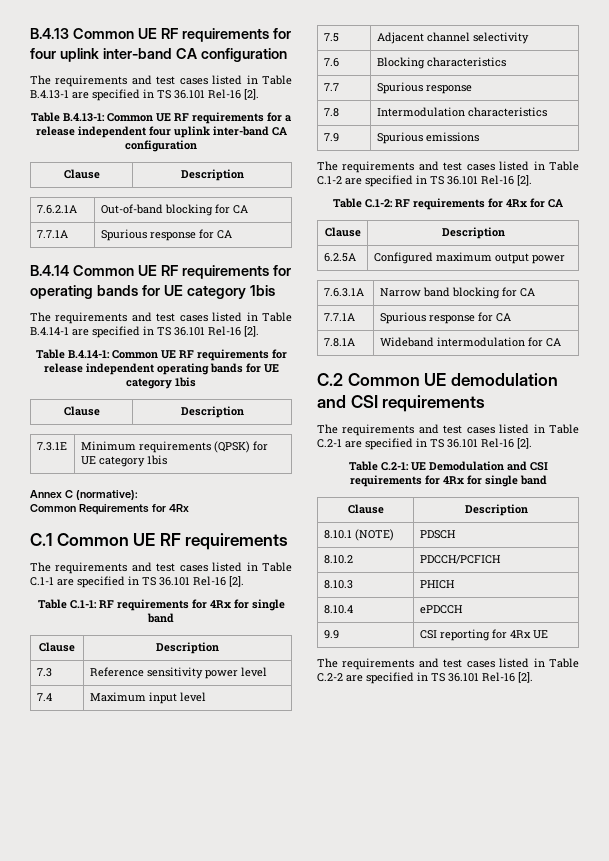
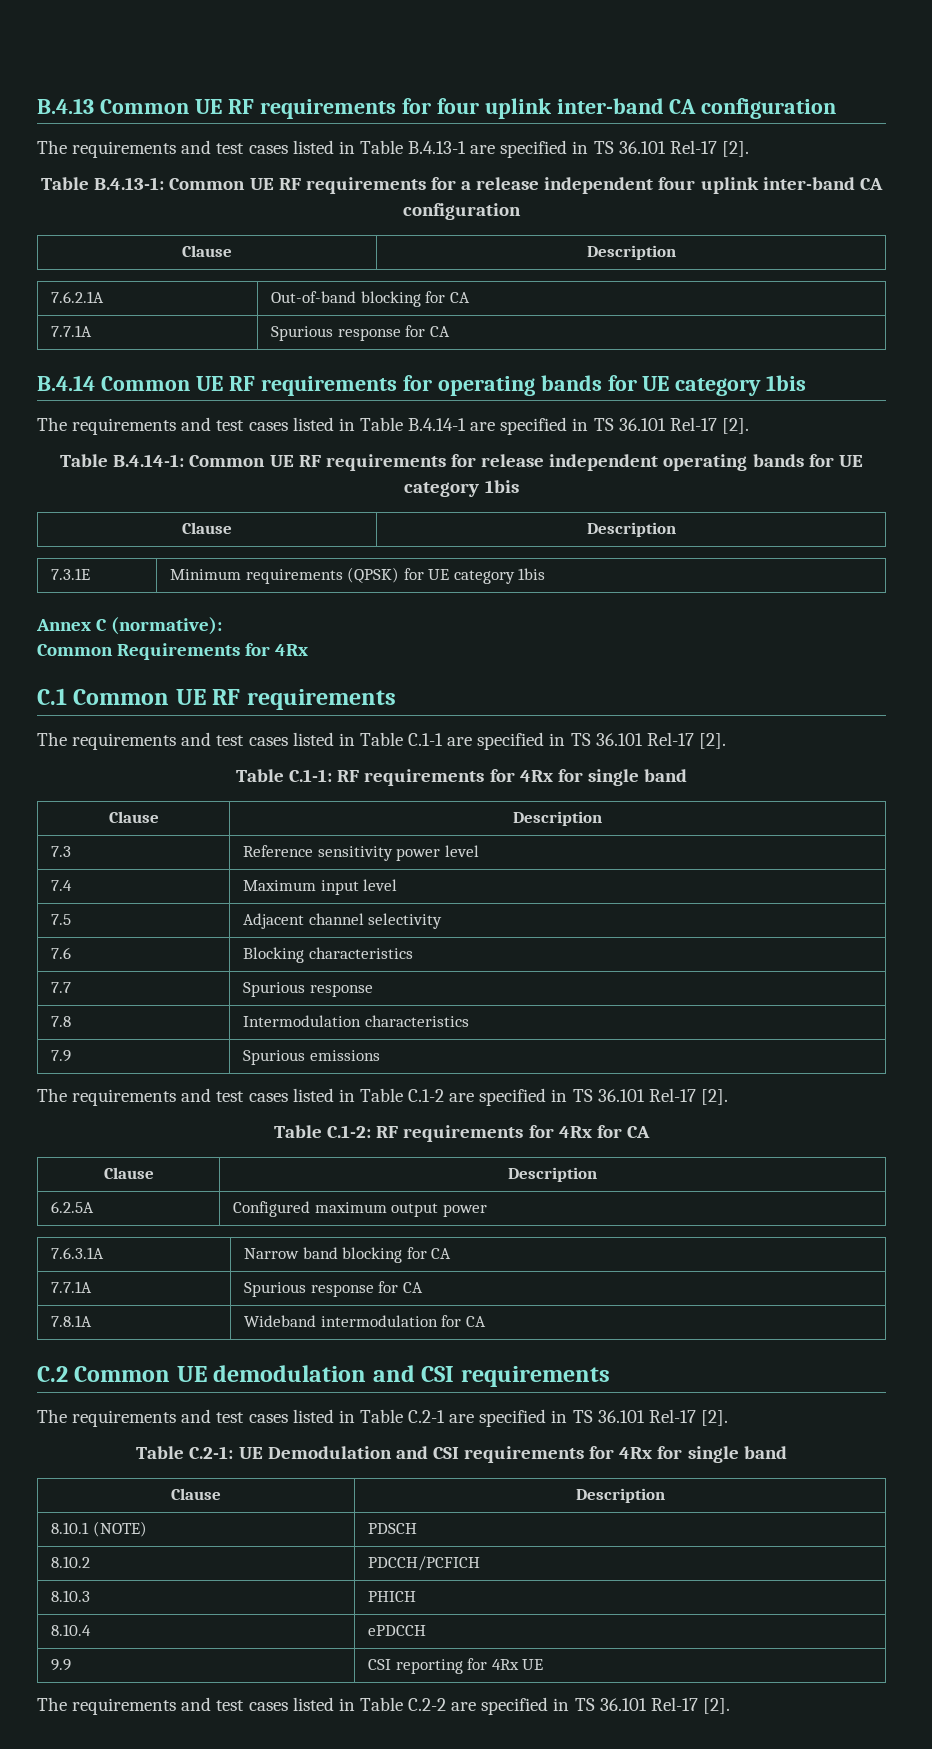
[208,89,241,99] Rel-16 -> [669,140,717,154] Rel-17
[208,326,241,336] Rel-16 -> [669,417,717,431] Rel-17
[193,576,226,586] Rel-16 -> [646,732,694,746] Rel-17
[481,175,514,185] Rel-16 -> [648,1088,696,1102] Rel-17
[481,438,514,448] Rel-16 -> [648,1409,696,1423] Rel-17
[482,672,515,682] Rel-16 -> [650,1697,698,1711] Rel-17

